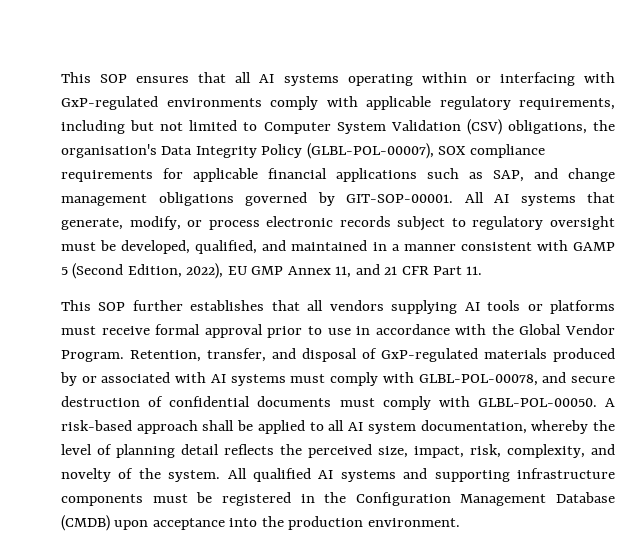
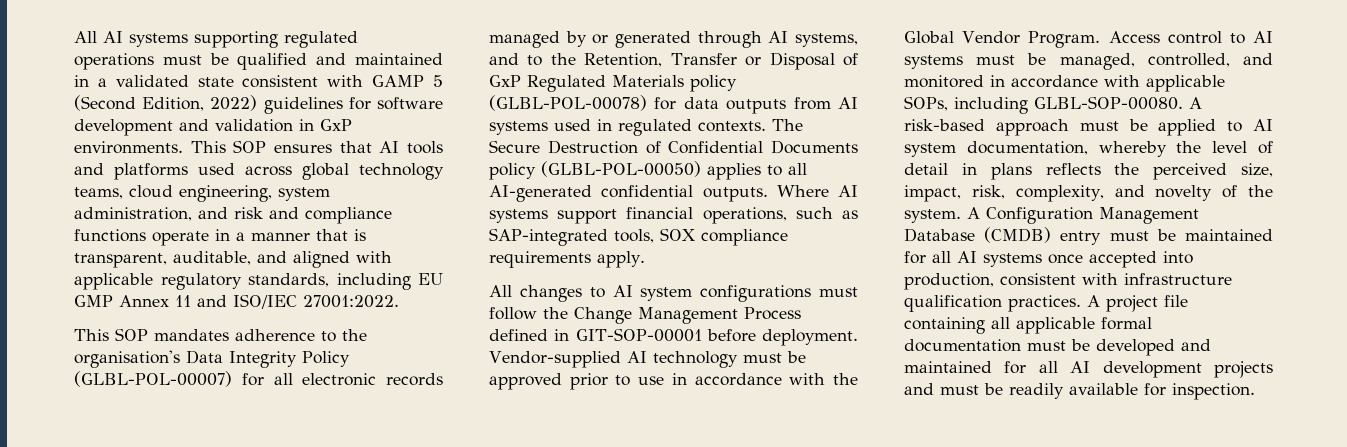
[61,72,615,86] [61,96,615,110] [61,119,616,135] [61,143,545,159] [61,168,615,182] [61,192,615,206] [61,216,615,231] [61,240,258,254] This SOP ensures that all AI systems operating within or interfacing with GxP-regulated environments comply with applicable regulatory requirements, including but not limited to Computer System Validation (CSV) obligations, the organisation's Data Integrity Policy (GLBL-POL-00007), SOX compliance requirements for applicable financial applications such as SAP, and change management obligations governed by GIT-SOP-00001. All AI systems that generate, modify, or process electronic records subject to regulatory oversight must be developed, qualified, -> [74,31,358,48] [74,53,308,70] All AI systems supporting regulated operations must be qualified
[403,244,456,251] manner -> [115,75,234,87] validated state
[186,263,483,279] [61,300,615,314] [61,324,263,338] 2022), EU GMP Annex 11, and 21 CFR Part 11. // This SOP further establishes that all vendors supplying AI tools or platforms must receive formal approval -> [210,95,443,114] [74,119,352,136] [74,140,444,154] [74,163,444,180] [74,185,330,202] [74,207,392,224] [74,229,366,246] [74,251,392,268] [74,273,443,290] [74,294,399,309] [74,328,367,342] [74,350,350,368] [74,371,443,387] [489,31,858,48] [489,52,858,70] [489,75,737,92] [489,95,858,114] [489,119,803,136] [489,140,858,154] [489,161,807,180] [489,185,858,202] [489,207,858,224] [489,228,788,246] [489,251,645,268] [489,285,858,302] [489,307,801,324] [489,328,858,346] [489,351,806,368] [489,373,562,390] 2022) guidelines for software development and validation in GxP environments. This SOP ensures that AI tools and platforms used across global technology teams, cloud engineering, system administration, and risk and compliance functions operate in a manner that is transparent, auditable, and aligned with applicable regulatory standards, including EU GMP Annex 11 and ISO/IEC 27001:2022. // This SOP mandates adherence to the organisation's Data Integrity Policy (GLBL-POL-00007) for all electronic records managed by or generated through AI systems, and to the Retention, Transfer or Disposal of GxP Regulated Materials policy (GLBL-POL-00078) for data outputs from AI systems used in regulated contexts. The Secure Destruction of Confidential Documents policy (GLBL-POL-00050) applies to all AI-generated confidential outputs. Where AI systems support financial operations, such as SAP-integrated tools, SOX compliance requirements apply. // All changes to AI system configurations must follow the Change Management Process defined in GIT-SOP-00001 before deployment. Vendor-supplied AI technology must be approved
[130,348,615,362] [60,372,616,386] [61,396,597,410] Retention, transfer, and disposal of GxP-regulated materials produced by or associated with AI systems must comply with GLBL-POL-00078, and secure destruction of confidential documents must comply with GLBL-POL-00050. -> [1108,31,1273,44] [904,53,1273,70] [904,75,1225,92] [904,96,1183,114] Access control to AI systems must be managed, controlled, and monitored in accordance with applicable SOPs, including GLBL-SOP-00080.
[202,420,235,431] shall -> [1079,121,1119,131] must
[328,420,345,431] all -> (1243, 126) none
[116,444,219,458] planning detail -> [904,163,1032,180] detail in plans
[227,468,615,482] [61,492,615,506] [61,515,460,531] All qualified AI systems and supporting infrastructure components must be registered in the Configuration Management Database (CMDB) upon acceptance into the production environment. -> [967,207,1199,224] [904,227,1273,245] [904,251,1193,268] [904,273,1232,290] [904,295,1188,312] [904,317,1152,334] [904,339,1211,356] [904,361,1273,378] [904,383,1255,400] A Configuration Management Database (CMDB) entry must be maintained for all AI systems once accepted into production, consistent with infrastructure qualification practices. A project file containing all applicable formal documentation must be developed and maintained for all AI development projects and must be readily available for inspection.

